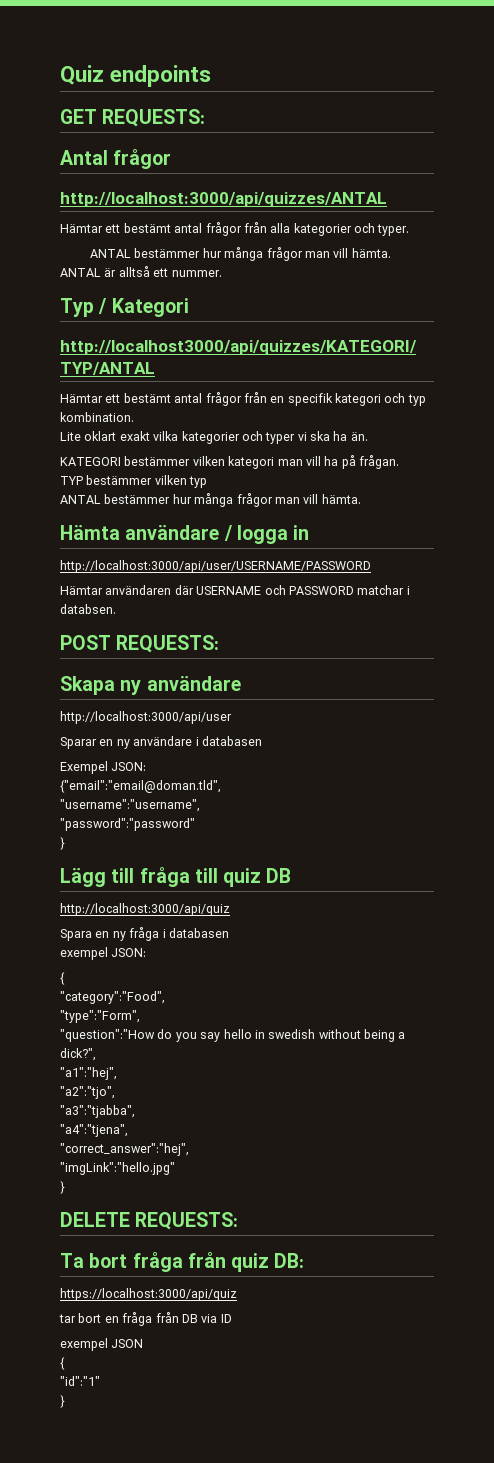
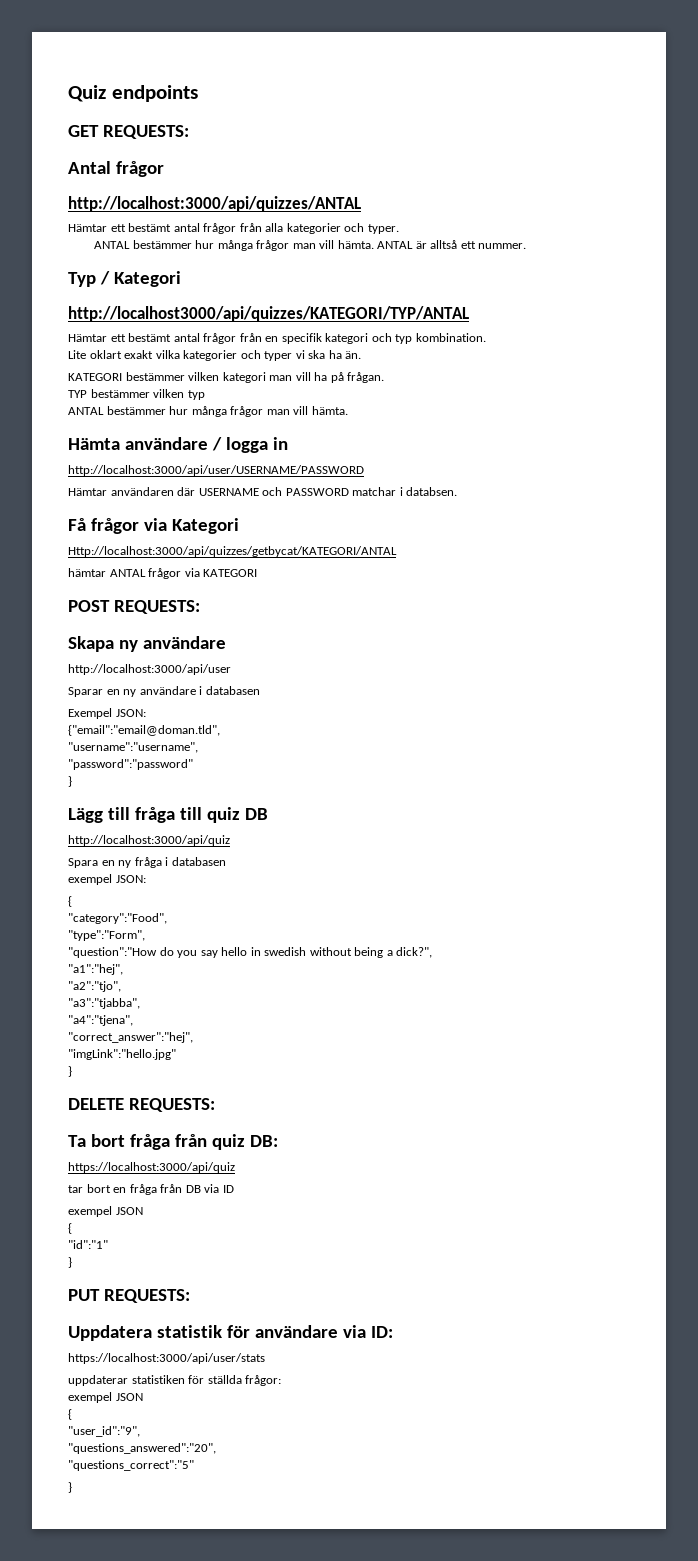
(116, 609) none -> [68,518,239,534] [68,546,397,557] [68,568,258,579] // Få frågor via Kategori // Http://localhost:3000/api/quizzes/getbycat/KATEGORI/ANTAL // hämtar ANTAL frågor via KATEGORI
(65, 1401) none -> [68,1289,190,1303] [68,1325,393,1341] [68,1353,265,1364] [68,1375,282,1386] [68,1392,143,1403] [68,1409,72,1420] [68,1426,140,1437] [68,1443,216,1454] [68,1460,194,1471] [68,1482,72,1493] // PUT REQUESTS: // Uppdatera statistik för användare via ID: // https://localhost:3000/api/user/stats // uppdaterar statistiken för ställda frågor: // exempel JSON // { // "user_id":"9", // "questions_answered":"20", // "questions_correct":"5" // }

